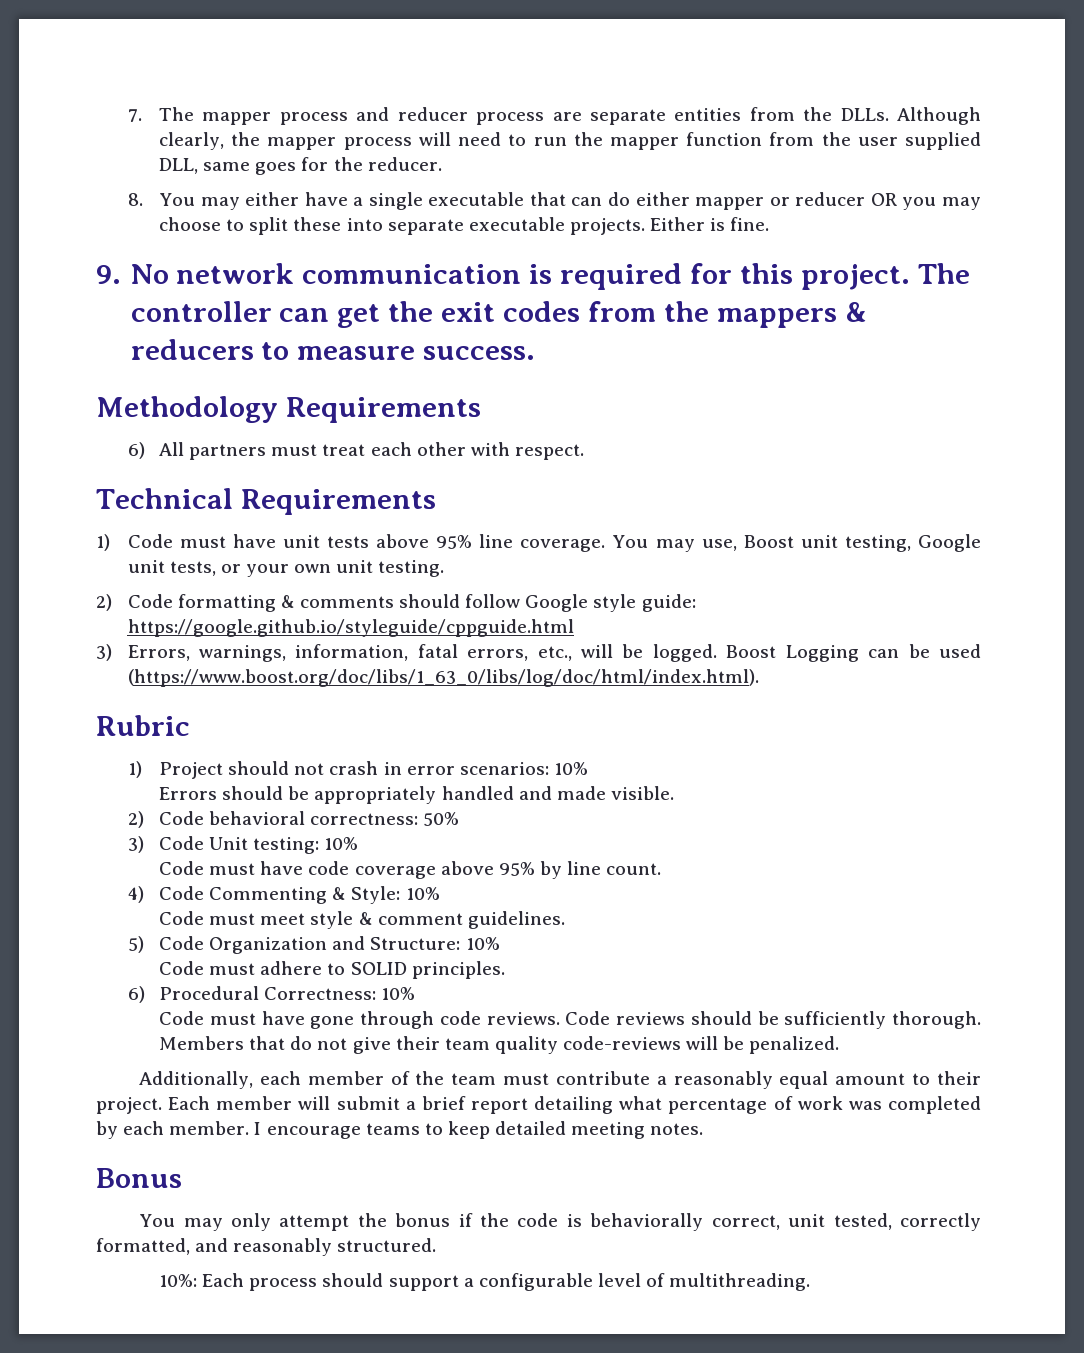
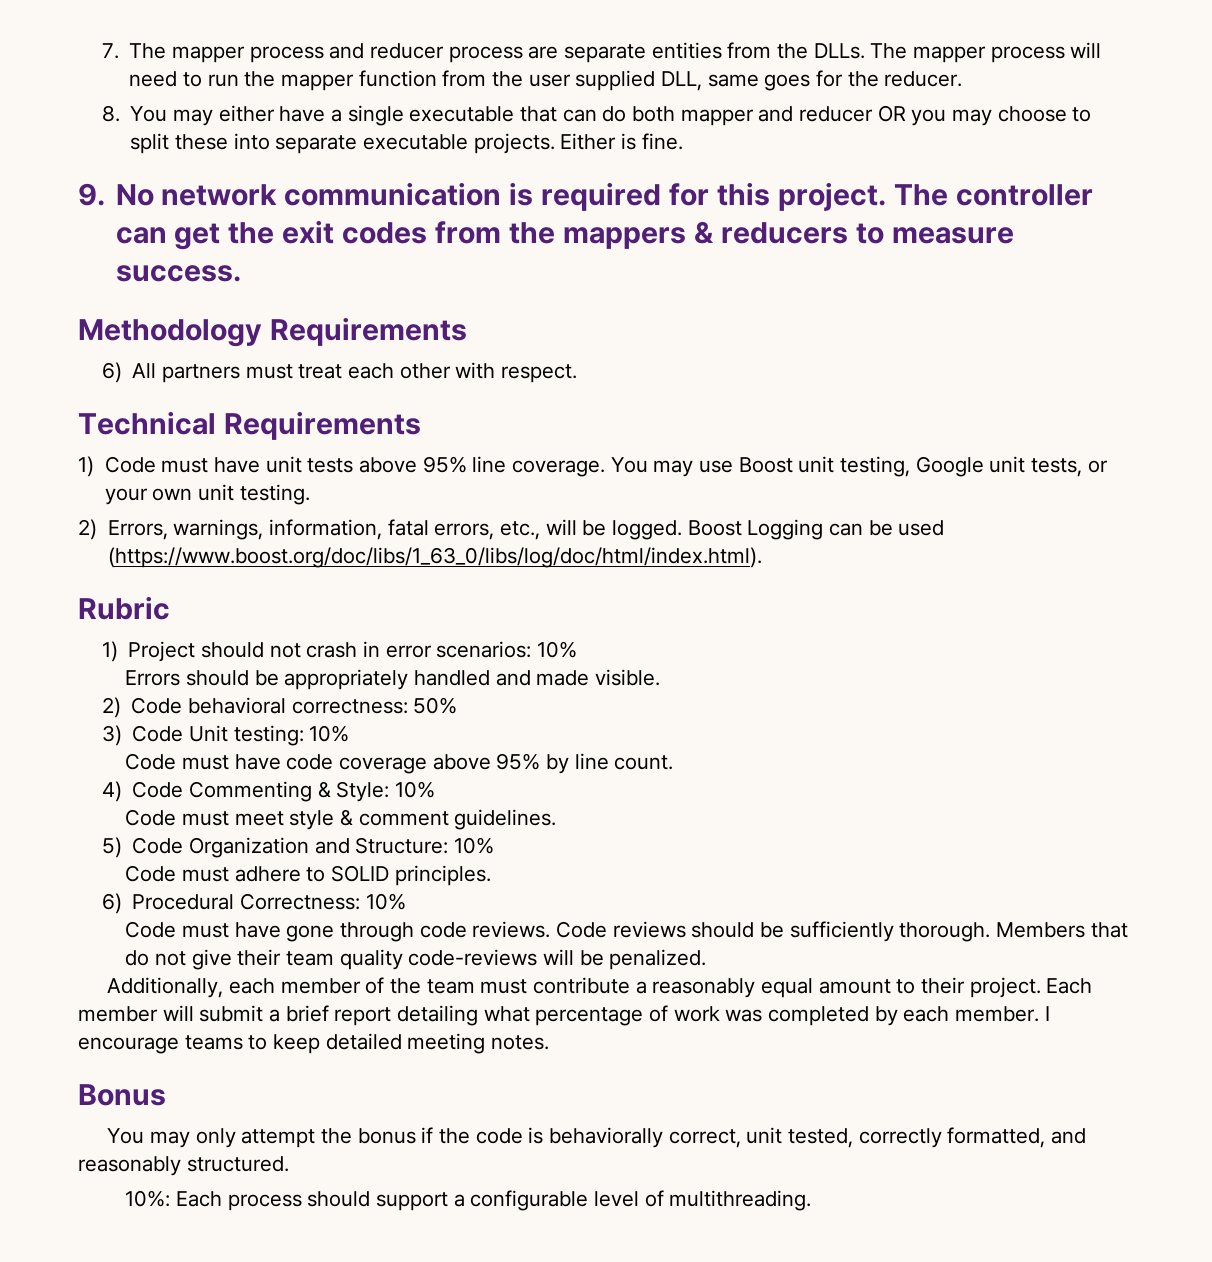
[897,107,981,125] [158,132,261,150] Although clearly, the -> [870,43,908,59] The
[635,192,790,210] either mapper or -> [631,106,794,126] both mapper and
[701,539,737,551] use, -> [698,460,733,473] use
[127,594,696,612] [127,619,575,637] [96,644,112,661] Code formatting & comments should follow Google style guide: https://google.github.io/styleguide/cppguide.html // 3) -> (97, 529) none

